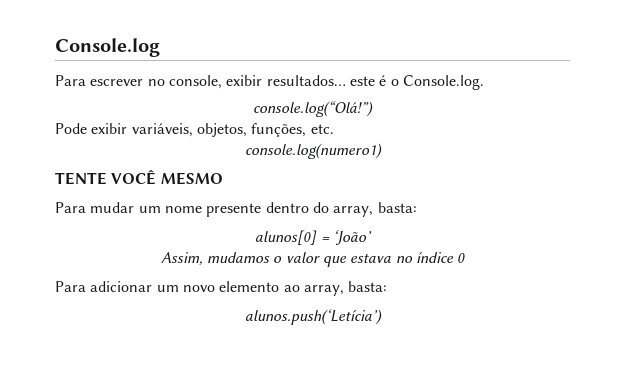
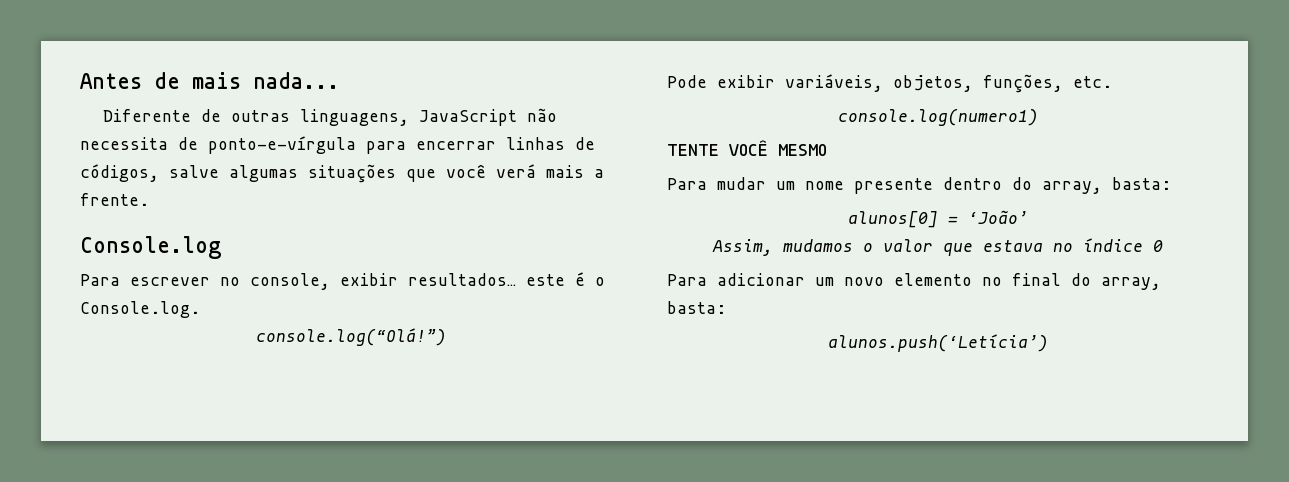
(55, 47) none -> [80,72,339,89] [103,108,558,126] [80,136,595,154] [80,164,604,183] [80,193,149,206] Antes de mais nada... // Diferente de outras linguagens, JavaScript não necessita de ponto-e-vírgula para encerrar linhas de códigos, salve algumas situações que você verá mais a frente. //
[283,285,300,292] ao -> [982,273,1091,286] no final do

